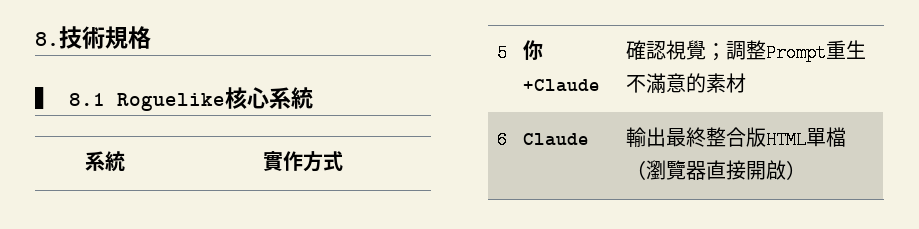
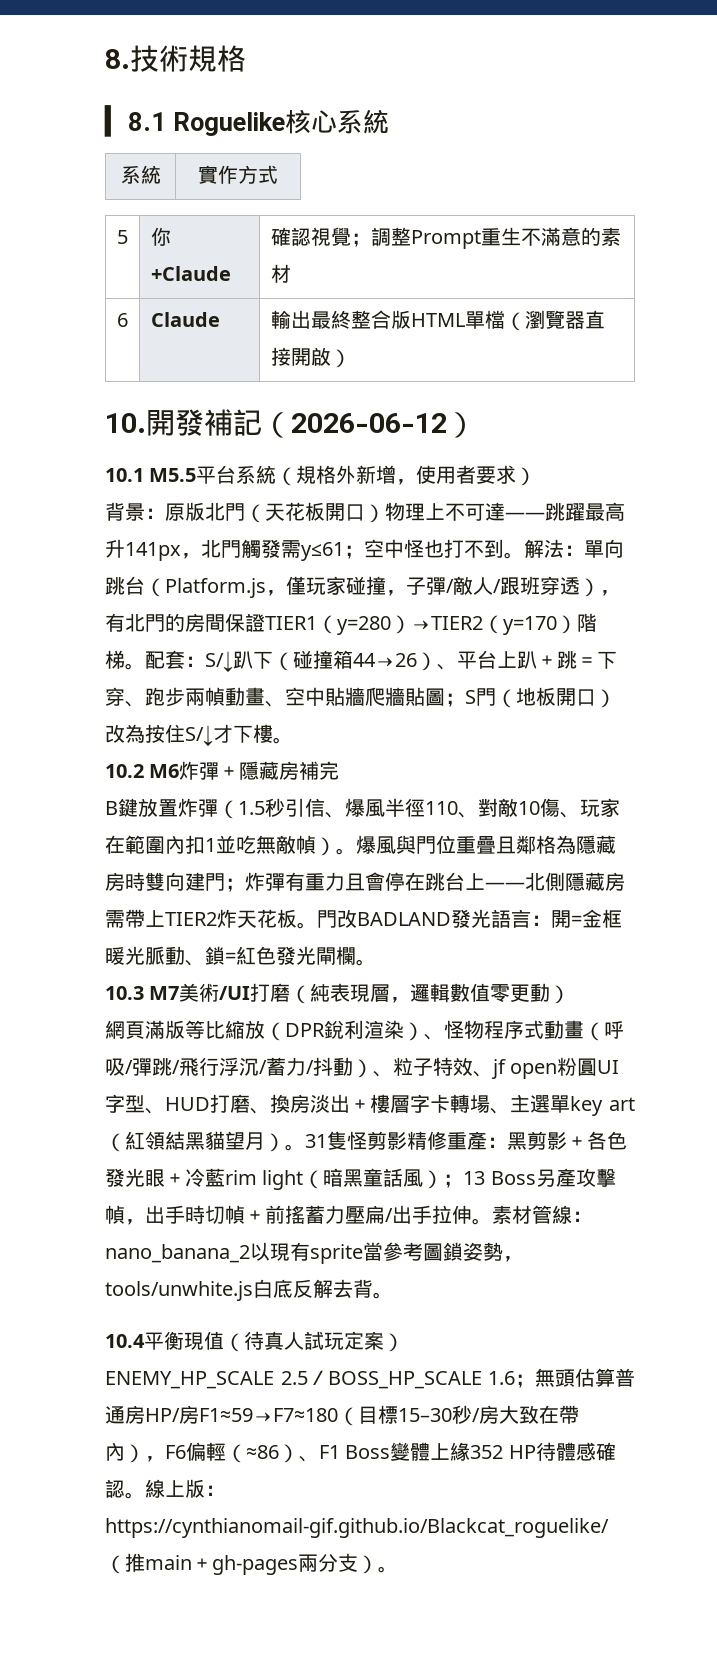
(807, 170) none -> [105,409,476,438] [105,465,537,486] [105,502,625,523] [105,539,624,561] [105,576,620,598] [105,613,597,635] [105,650,617,672] [105,687,616,708] [105,724,293,746] [105,761,340,780] [105,798,620,819] [105,835,616,856] [105,872,625,892] [105,909,622,929] [105,946,376,966] [105,983,571,1004] [105,1020,624,1041] [105,1057,620,1079] [105,1094,635,1116] [105,1131,627,1152] [105,1168,616,1190] [105,1205,592,1225] [105,1242,523,1264] [105,1279,393,1301] [105,1331,404,1352] [105,1368,635,1389] [105,1405,579,1426] [105,1442,616,1463] [105,1479,225,1499] [105,1518,609,1538] [105,1553,398,1575] // 10.開發補記（2026-06-12） // 10.1 M5.5平台系統（規格外新增，使用者要求） // 背景：原版北門（天花板開口）物理上不可達——跳躍最高升141px，北門觸發需y≤61；空中怪也打不到。解法：單向跳台（Platform.js，僅玩家碰撞，子彈/敵人/跟班穿透），有北門的房間保證TIER1（y=280）→TIER2（y=170）階梯。配套：S/↓趴下（碰撞箱44→26）、平台上趴＋跳＝下穿、跑步兩幀動畫、空中貼牆爬牆貼圖；S門（地板開口）改為按住S/↓才下樓。 // 10.2 M6炸彈＋隱藏房補完 // B鍵放置炸彈（1.5秒引信、爆風半徑110、對敵10傷、玩家在範圍內扣1並吃無敵幀）。爆風與門位重疊且鄰格為隱藏房時雙向建門；炸彈有重力且會停在跳台上——北側隱藏房需帶上TIER2炸天花板。門改BADLAND發光語言：開=金框暖光脈動、鎖=紅色發光閘欄。 // 10.3 M7美術/UI打磨（純表現層，邏輯數值零更動） // 網頁滿版等比縮放（DPR銳利渲染）、怪物程序式動畫（呼吸/彈跳/飛行浮沉/蓄力/抖動）、粒子特效、jf open粉圓UI字型、HUD打磨、換房淡出＋樓層字卡轉場、主選單key art（紅領結黑貓望月）。31隻怪剪影精修重產：黑剪影＋各色發光眼＋冷藍rim light（暗黑童話風）；13 Boss另產攻擊幀，出手時切幀＋前搖蓄力壓扁/出手拉伸。素材管線：nano_banana_2以現有sprite當參考圖鎖姿勢，tools/unwhite.js白底反解去背。 // 10.4平衡現值（待真人試玩定案） // ENEMY_HP_SCALE 2.5／BOSS_HP_SCALE 1.6；無頭估算普通房HP/房F1≈59→F7≈180（目標15–30秒/房大致在帶內），F6偏輕（≈86）、F1 Boss變體上緣352 HP待體感確認。線上版：https://cynthianomail-gif.github.io/Blackcat_roguelike/（推main＋gh-pages兩分支）。

